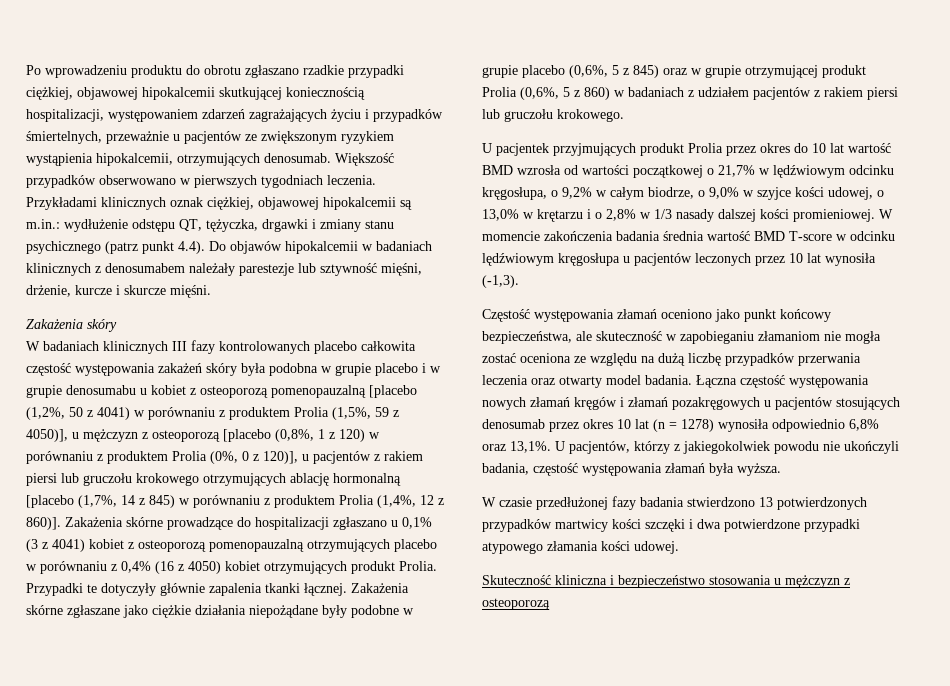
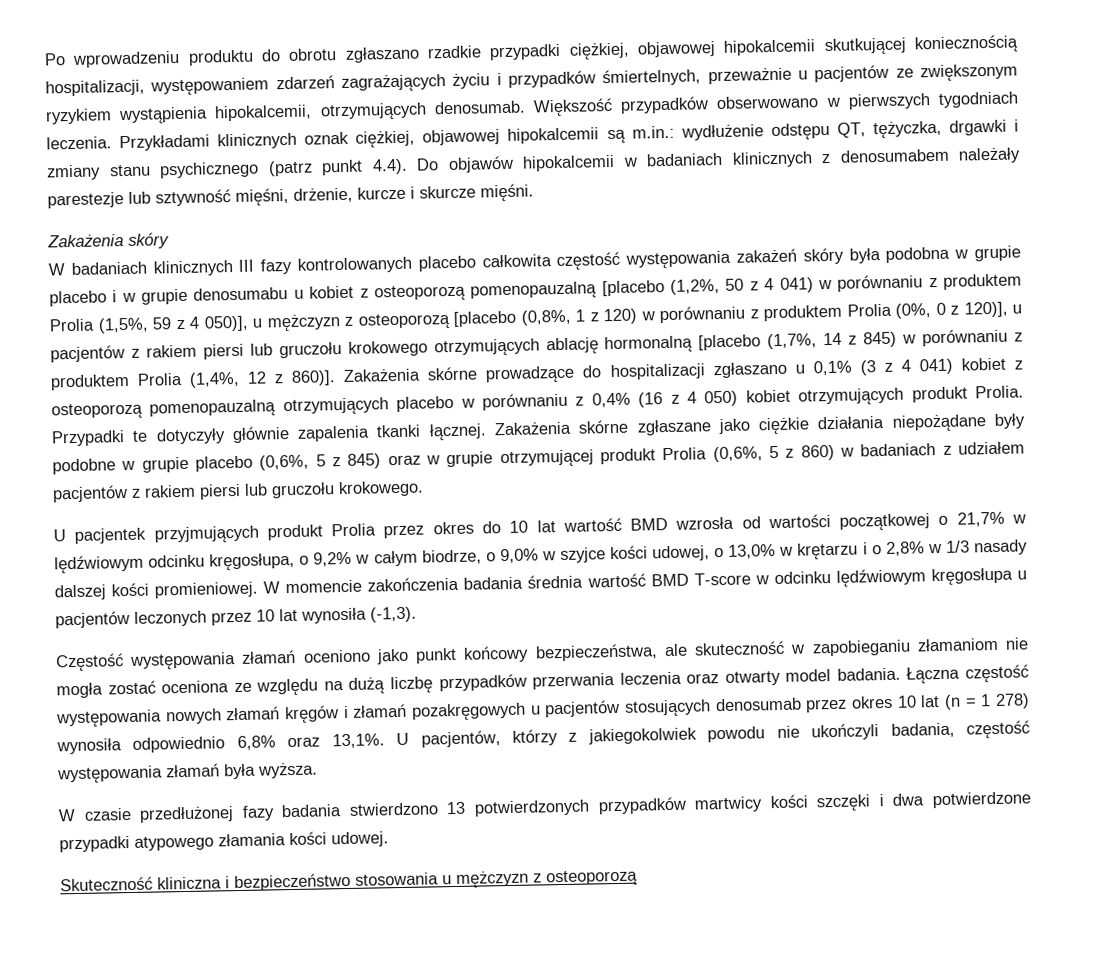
[97,407,130,420] 4041) -> [764,277,814,293] 4 041)
[26,429,68,442] 4050)], -> [189,315,249,332] 4 050)],
[52,539,85,552] 4041) -> [900,358,953,375] 4 041)
[188,561,221,574] 4050) -> [686,390,739,407] 4 050)
[681,419,714,432] 1278) -> [980,693,1030,709] 1 278)

